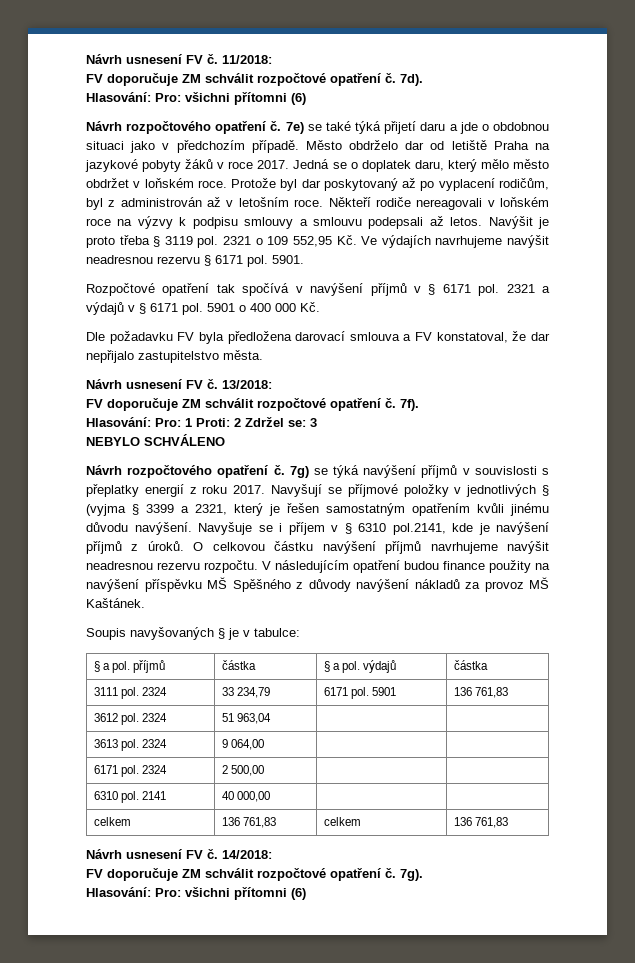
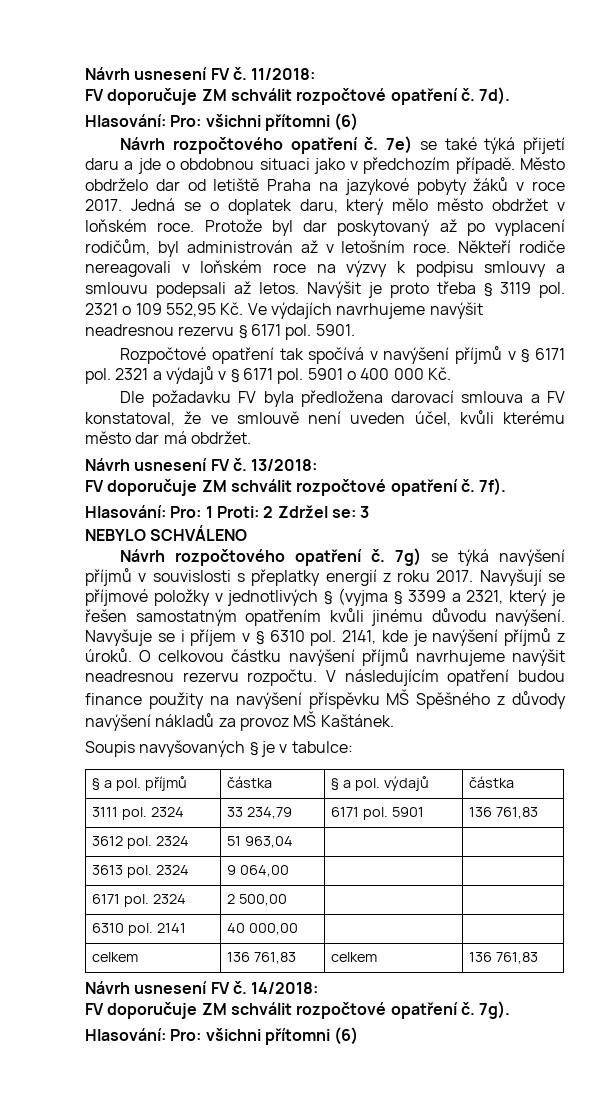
[108,200,116,207] z -> (179, 249) none
[531,332,550,341] [86,350,263,363] dar nepřijalo zastupitelstvo města. -> [210,410,565,426] [85,431,251,444] ve smlouvě není uveden účel, kvůli kterému město dar má obdržet.
[392,523,446,535] pol.2141, -> [310,630,377,646] pol. 2141,

